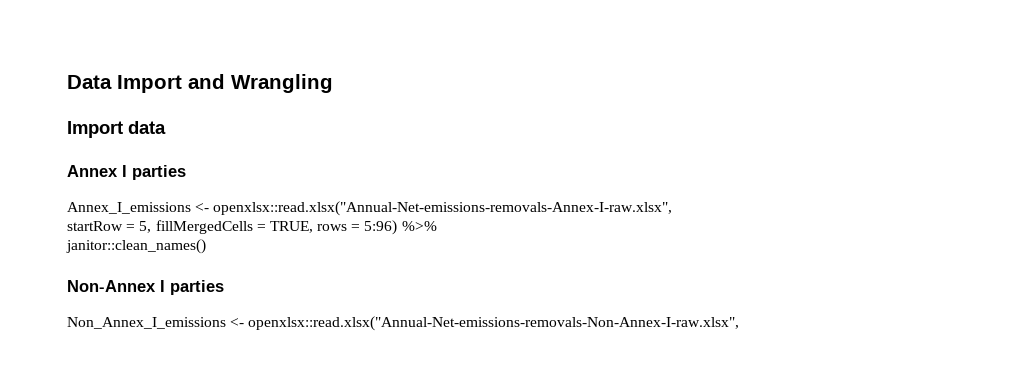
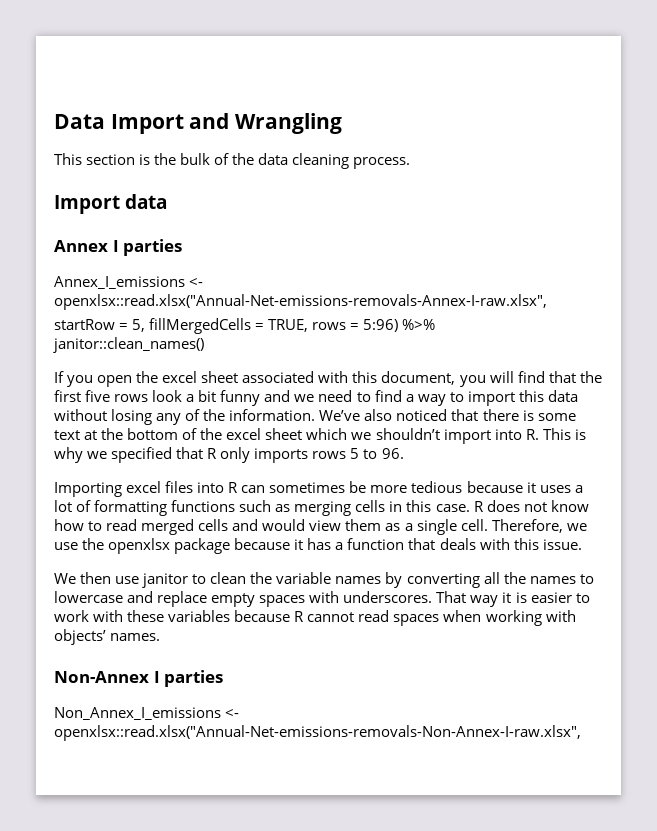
(333, 83) none -> [54,153,411,169] // This section is the bulk of the data cleaning process.
(206, 246) none -> [54,371,602,387] [54,390,578,406] [54,409,576,425] [54,428,586,444] [54,447,404,463] [54,481,583,497] [54,500,589,516] [54,519,587,535] [54,538,582,554] [54,572,594,588] [54,591,590,607] [54,610,576,626] [54,629,161,645] // If you open the excel sheet associated with this document, you will find that the first five rows look a bit funny and we need to find a way to import this data without losing any of the information. We’ve also noticed that there is some text at the bottom of the excel sheet which we shouldn’t import into R. This is why we specified that R only imports rows 5 to 96. // Importing excel files into R can sometimes be more tedious because it uses a lot of formatting functions such as merging cells in this case. R does not know how to read merged cells and would view them as a single cell. Therefore, we use the openxlsx package because it has a function that deals with this issue. // We then use janitor to clean the variable names by converting all the names to lowercase and replace empty spaces with underscores. That way it is easier to work with these variables because R cannot read spaces when working with objects’ names.

